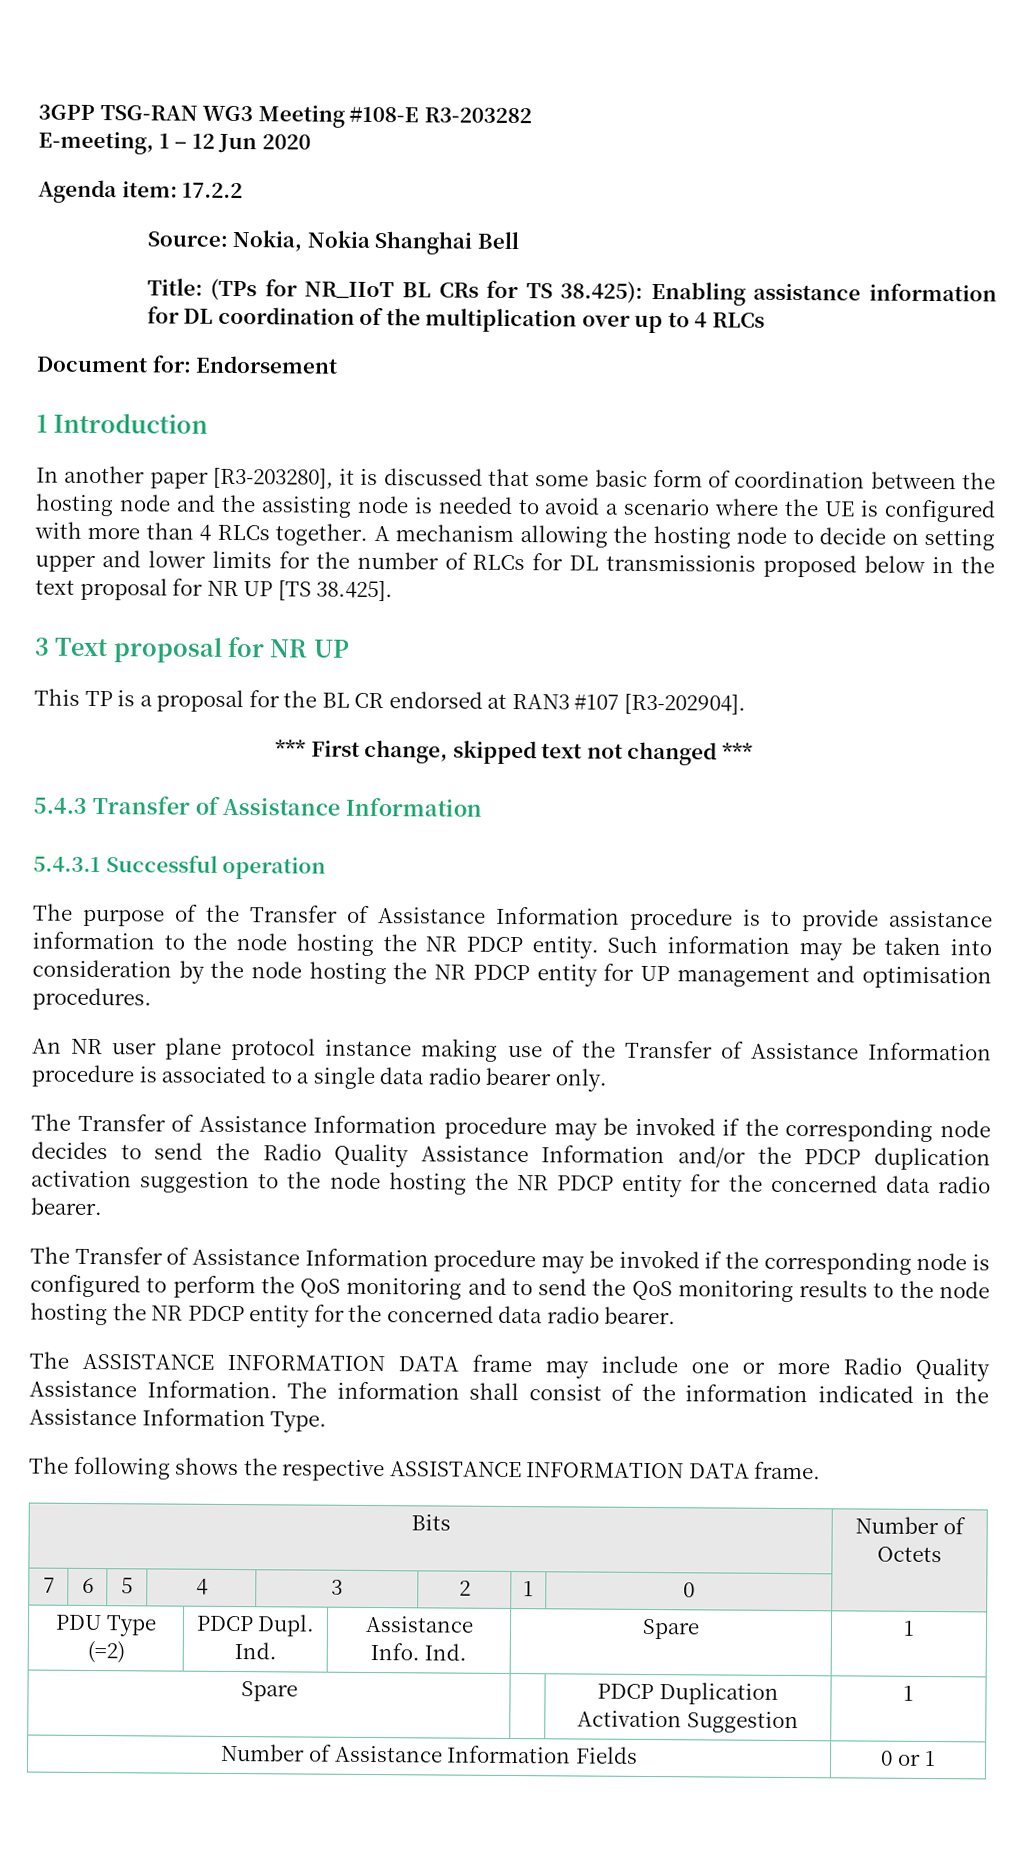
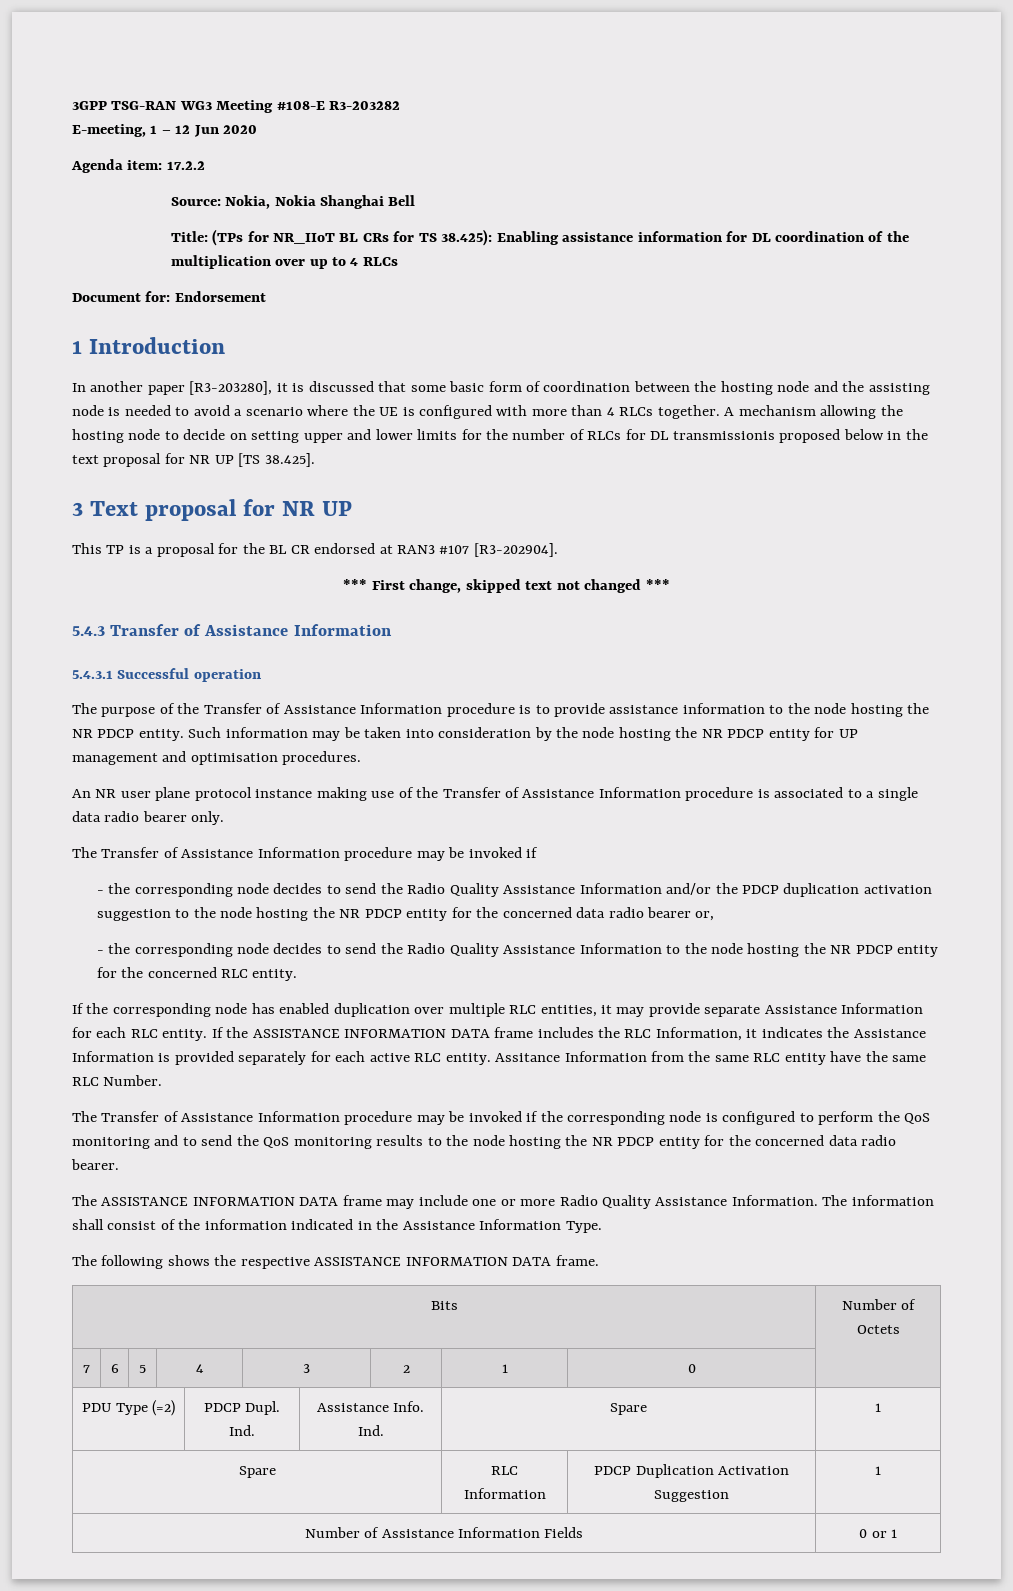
(741, 1127) none -> [96,890,104,894] // -
[30,1197,103,1216] bearer. -> [647,907,715,921] [96,943,939,957] [96,967,298,981] [72,1003,924,1017] [72,1027,926,1041] [72,1051,927,1065] [72,1075,163,1086] bearer or, // - the corresponding node decides to send the Radio Quality Assistance Information to the node hosting the NR PDCP entity for the concerned RLC entity. // If the corresponding node has enabled duplication over multiple RLC entities, it may provide separate Assistance Information for each RLC entity. If the ASSISTANCE INFORMATION DATA frame includes the RLC Information, it indicates the Assistance Information is provided separately for each active RLC entity. Assitance Information from the same RLC entity have the same RLC Number.
(298, 1691) none -> [491,1466,518,1475] [463,1488,546,1499] RLC Information

